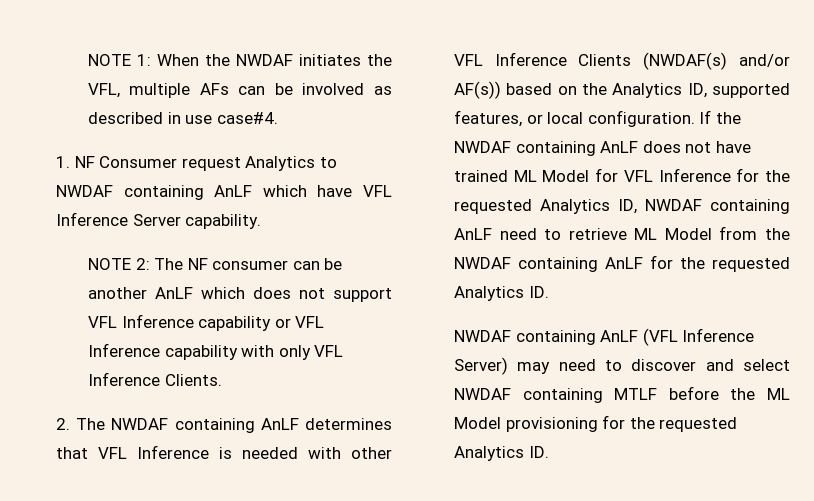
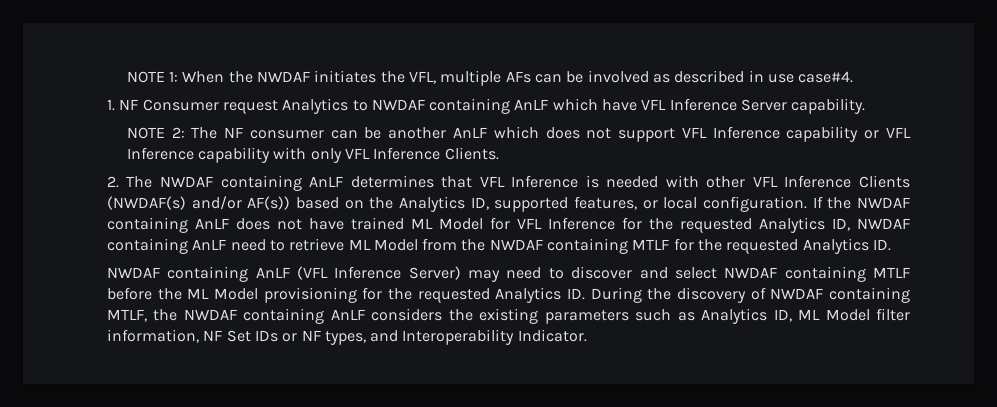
[604,257,643,269] AnLF -> [632,239,670,250] MTLF
(549, 452) none -> [590,287,910,303] [106,308,911,324] [106,329,587,345] During the discovery of NWDAF containing MTLF, the NWDAF containing AnLF considers the existing parameters such as Analytics ID, ML Model filter information, NF Set IDs or NF types, and Interoperability Indicator.

